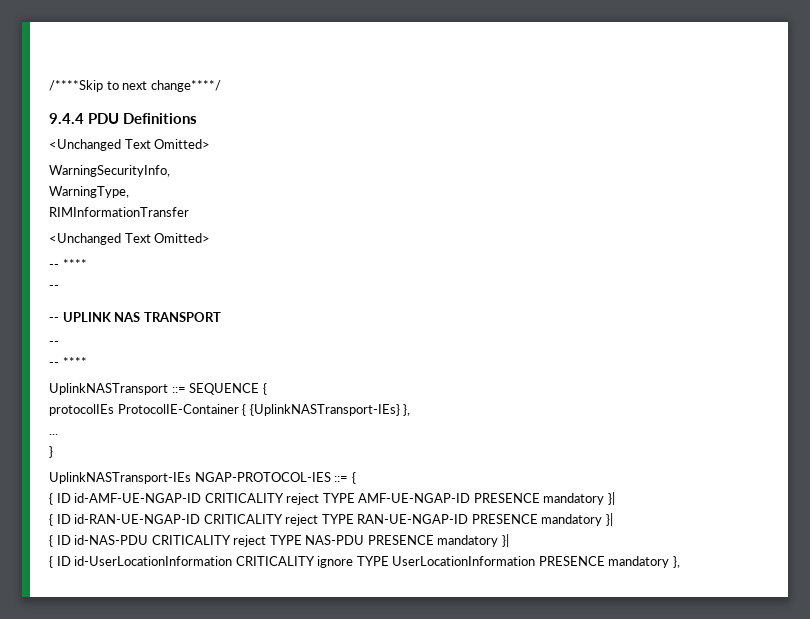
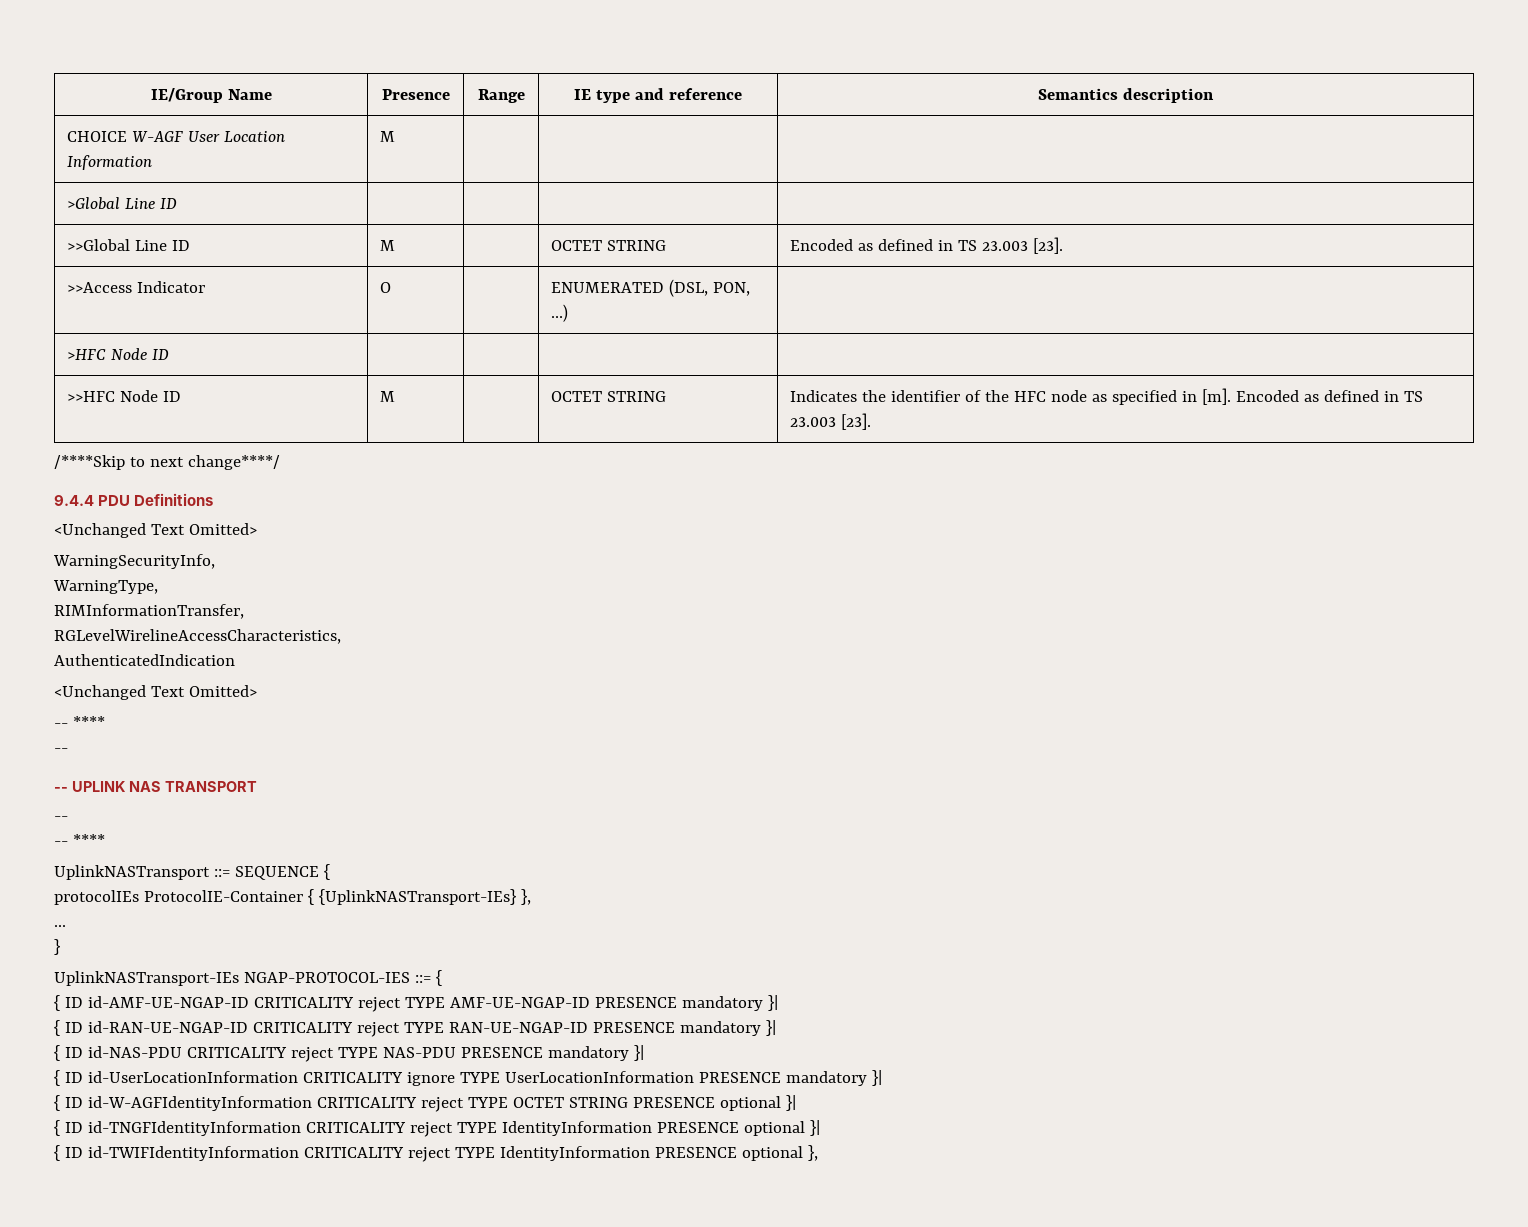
(49, 86) none -> [150,88,272,103] [381,89,450,100] [477,89,525,103] [574,88,742,103] [1038,88,1214,103] [67,131,286,142] [67,155,153,170] [380,131,396,142] [67,197,178,210] [67,239,191,251] [380,240,396,251] [551,240,667,251] [790,237,1064,254] [67,281,206,293] [380,282,392,293] [551,279,751,297] [551,304,569,322] [67,348,170,360] [67,390,182,402] [380,391,396,402] [551,391,667,402] [790,388,1424,405] [790,413,872,430] IE/Group Name | Presence | Range | IE type and reference | Semantics description // CHOICE W-AGF User Location Information | M | | | // >Global Line ID | | | | // >>Global Line ID | M | | OCTET STRING | Encoded as defined in TS 23.003 [23]. // >>Access Indicator | O | | ENUMERATED (DSL, PON, …) | // >HFC Node ID | | | | // >>HFC Node ID | M | | OCTET STRING | Indicates the identifier of the HFC node as specified in [m]. Encoded as defined in TS 23.003 [23]. //
[49,207,189,217] RIMInformationTransfer -> [54,604,244,619] [54,629,341,644] [54,654,235,666] RIMInformationTransfer, // RGLevelWirelineAccessCharacteristics, // AuthenticatedIndication
(670, 562) none -> [871,1070,882,1086] [54,1095,796,1112] [54,1120,820,1137] [54,1145,803,1162] }| // { ID id-W-AGFIdentityInformation CRITICALITY reject TYPE OCTET STRING PRESENCE optional }| // { ID id-TNGFIdentityInformation CRITICALITY reject TYPE IdentityInformation PRESENCE optional }| // { ID id-TWIFIdentityInformation CRITICALITY reject TYPE IdentityInformation PRESENCE optional

